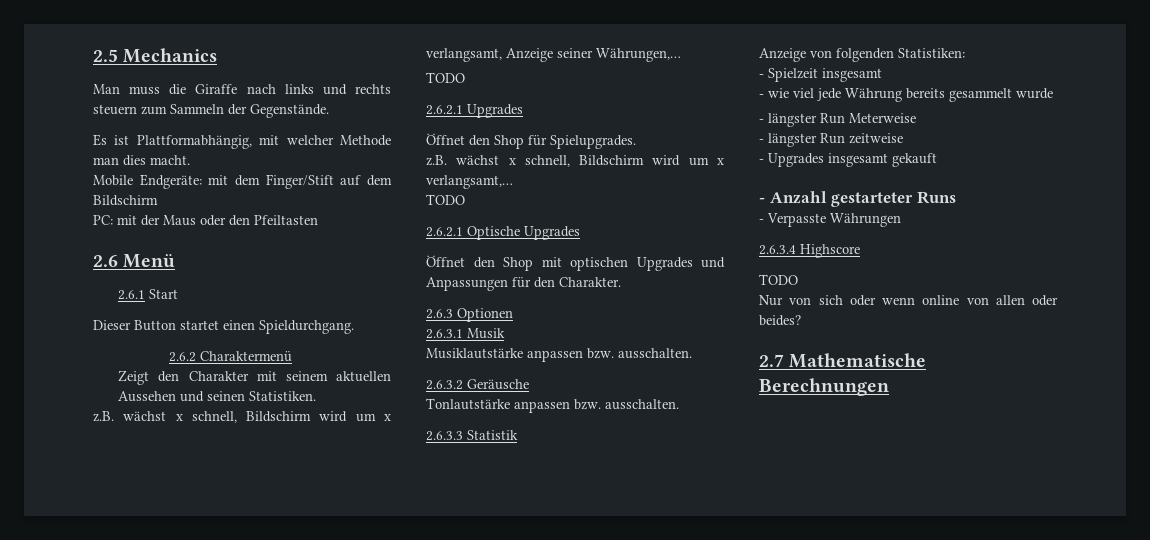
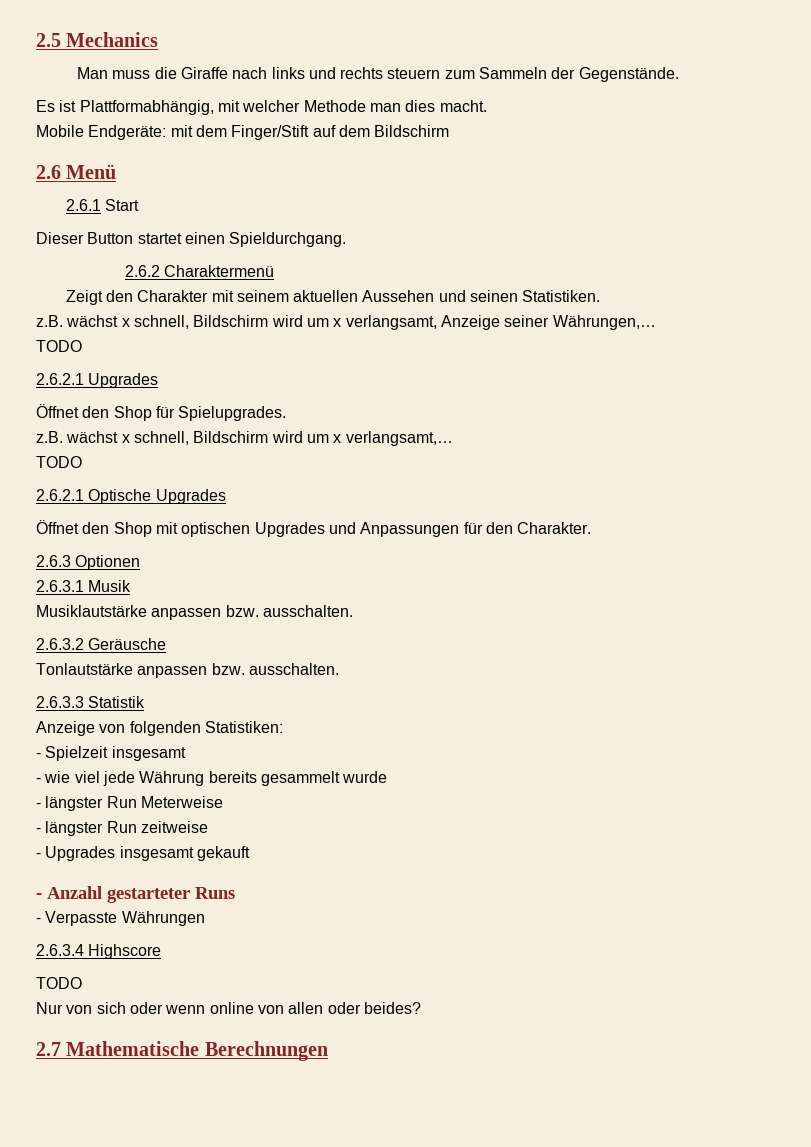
[93,215,318,226] // PC: mit der Maus oder den Pfeiltasten -> (450, 131) none

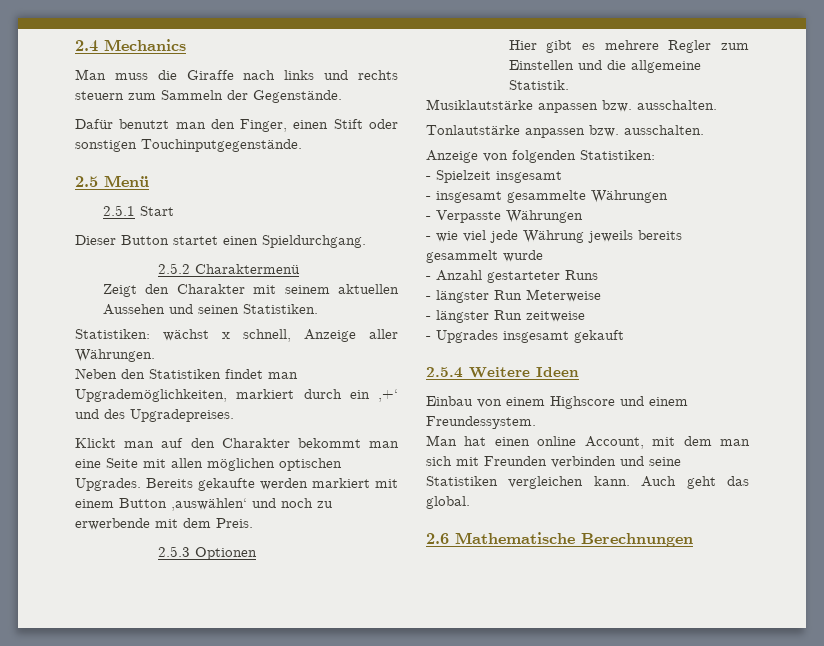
[36,33,61,47] 2.5 -> [75,40,98,52] 2.4
[36,100,487,115] [36,125,450,140] [36,165,61,179] Es ist Plattformabhängig, mit welcher Methode man dies macht. // Mobile Endgeräte: mit dem Finger/Stift auf dem Bildschirm // 2.6 -> [75,119,398,132] [75,139,302,152] [75,176,98,187] Dafür benutzt man den Finger, einen Stift oder sonstigen Touchinputgegenstände. // 2.5
[65,199,101,211] 2.6.1 -> [102,205,135,216] 2.5.1
[124,265,160,277] 2.6.2 -> [157,263,190,274] 2.5.2
[36,315,656,330] [36,340,82,352] [36,373,159,388] [36,404,287,421] [36,431,453,446] [36,456,82,468] [36,489,226,504] [36,520,592,537] [36,555,141,570] [36,580,132,592] z.B. wächst x schnell, Bildschirm wird um x verlangsamt, Anzeige seiner Währungen,… // TODO // 2.6.2.1 Upgrades // Öffnet den Shop für Spielupgrades. // z.B. wächst x schnell, Bildschirm wird um x verlangsamt,… // TODO // 2.6.2.1 Optische Upgrades // Öffnet den Shop mit optischen Upgrades und Anpassungen für den Charakter. // 2.6.3 Optionen // 2.6.3.1 Musik -> [75,329,398,342] [75,349,155,362] [75,368,298,379] [75,389,398,402] [75,409,234,422] [75,438,399,448] [75,458,342,471] [75,478,398,491] [75,498,333,511] [75,518,253,530] [157,546,257,560] [508,40,749,53] [508,60,701,73] [508,80,569,90] Statistiken: wächst x schnell, Anzeige aller Währungen. // Neben den Statistiken findet man Upgrademöglichkeiten, markiert durch ein ‚+‘ und des Upgradepreises. // Klickt man auf den Charakter bekommt man eine Seite mit allen möglichen optischen Upgrades. Bereits gekaufte werden markiert mit einem Button ‚auswählen‘ und noch zu erwerbende mit dem Preis. // 2.5.3 Optionen // Hier gibt es mehrere Regler zum Einstellen und die allgemeine Statistik.
[36,638,167,650] // 2.6.3.2 Geräusche -> (717, 105) none
[36,696,146,708] // 2.6.3.3 Statistik -> (704, 130) none
(186, 753) none -> [426,190,668,203] [426,210,583,223] // - insgesamt gesammelte Währungen // - Verpasste Währungen
(205, 778) none -> [588,230,633,243] jeweils
(388, 777) none -> [426,270,598,283] // - Anzahl gestarteter Runs
[36,886,235,903] [36,911,205,926] [36,944,162,959] [36,977,82,989] [36,1002,421,1014] [36,1042,61,1056] - Anzahl gestarteter Runs // - Verpasste Währungen // 2.6.3.4 Highscore // TODO // Nur von sich oder wenn online von allen oder beides? // 2.7 -> [426,367,579,378] [426,396,688,409] [426,416,536,429] [426,435,750,449] [426,456,681,468] [426,476,749,489] [426,496,470,509] [426,533,449,544] 2.5.4 Weitere Ideen // Einbau von einem Highscore und einem Freundessystem. // Man hat einen online Account, mit dem man sich mit Freunden verbinden und seine Statistiken vergleichen kann. Auch geht das global. // 2.6

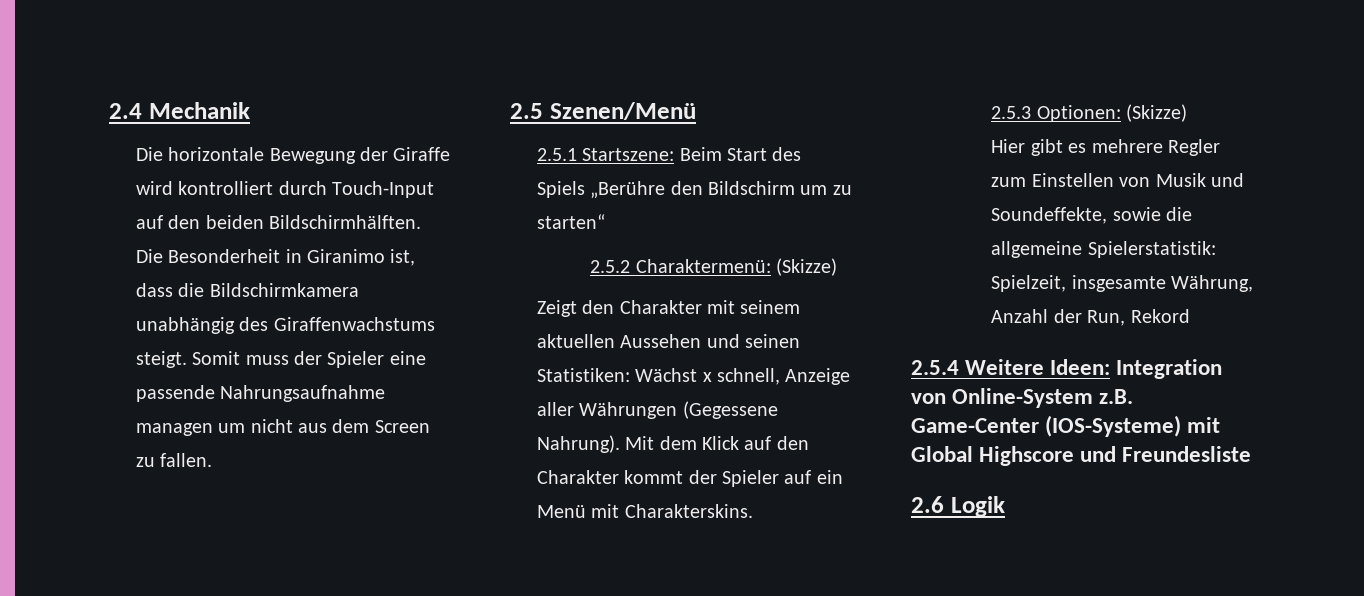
[104,39,186,51] [75,69,398,80] [75,90,342,103] [75,119,398,132] [75,139,302,152] Mechanics // Man muss die Giraffe nach links und rechts steuern zum Sammeln der Gegenstände. // Dafür benutzt man den Finger, einen Stift oder sonstigen Touchinputgegenstände. -> [148,102,250,119] [135,147,451,164] [135,181,435,198] [135,215,422,229] [135,249,416,266] [135,283,359,297] [135,317,435,334] [135,351,426,368] [135,385,386,402] [135,419,430,436] [135,453,213,467] Mechanik // Die horizontale Bewegung der Giraffe wird kontrolliert durch Touch-Input auf den beiden Bildschirmhälften. Die Besonderheit in Giranimo ist, dass die Bildschirmkamera unabhängig des Giraffenwachstums steigt. Somit muss der Spieler eine passende Nahrungsaufnahme managen um nicht aus dem Screen zu fallen.
[104,175,149,187] Menü -> [549,102,696,120] Szenen/Menü
(135, 210) none -> [582,147,722,161] Startszene: Beim
[75,235,366,248] // Dieser Button startet einen Spieldurchgang. -> [772,147,802,161] [536,181,852,199] [536,214,605,229] des Spiels „Berühre den Bildschirm um zu starten“
[194,264,300,274] Charaktermenü -> [635,258,838,276] Charaktermenü: (Skizze)
[242,304,318,314] [75,329,209,341] Statistiken. // Statistiken: wächst -> [536,368,698,382] Statistiken: Wächst
[75,349,155,362] [75,368,298,379] [75,389,398,402] [75,409,234,422] [75,438,399,448] [75,458,342,471] [75,478,398,491] [75,498,333,511] [75,518,253,530] Währungen. // Neben den Statistiken findet man Upgrademöglichkeiten, markiert durch ein ‚+‘ und des Upgradepreises. // Klickt man auf den Charakter bekommt man eine Seite mit allen möglichen optischen Upgrades. Bereits gekaufte werden markiert mit einem Button ‚auswählen‘ und noch zu erwerbende mit dem Preis. -> [579,401,778,419] [536,435,809,453] [536,470,843,487] [536,504,753,518] Währungen (Gegessene Nahrung). Mit dem Klick auf den Charakter kommt der Spieler auf ein Menü mit Charakterskins.
[194,547,257,560] Optionen -> [1036,104,1188,122] Optionen: (Skizze)
[577,60,701,73] [508,80,569,90] [426,99,717,113] [426,125,704,138] [426,150,655,163] [426,170,562,183] [426,190,668,203] [426,210,583,223] [426,230,682,243] [426,250,543,263] [426,270,598,283] [426,289,601,303] [426,310,585,323] [426,330,624,343] [426,367,579,378] [426,396,688,409] [426,416,536,429] [426,435,750,449] [426,456,681,468] [426,476,749,489] [426,496,470,509] und die allgemeine Statistik. // Musiklautstärke anpassen bzw. ausschalten. // Tonlautstärke anpassen bzw. ausschalten. // Anzeige von folgenden Statistiken: // - Spielzeit insgesamt // - insgesamt gesammelte Währungen // - Verpasste Währungen // - wie viel jede Währung jeweils bereits gesammelt wurde // - Anzahl gestarteter Runs // - längster Run Meterweise // - längster Run zeitweise // - Upgrades insgesamt gekauft // 2.5.4 Weitere Ideen // Einbau von einem Highscore und einem Freundessystem. // Man hat einen online Account, mit dem man sich mit Freunden verbinden und seine Statistiken vergleichen kann. Auch geht das global. -> [1119,173,1245,187] [991,207,1193,224] [991,241,1216,258] [991,275,1254,292] [991,309,1190,326] [911,359,1223,379] [911,388,1134,408] [911,415,1221,437] [911,446,1252,466] von Musik und Soundeffekte, sowie die allgemeine Spielerstatistik: Spielzeit, insgesamte Währung, Anzahl der Run, Rekord // 2.5.4 Weitere Ideen: Integration von Online-System z.B. Game-Center (IOS-Systeme) mit Global Highscore und Freundesliste
[455,532,693,547] Mathematische Berechnungen -> [950,496,1005,517] Logik

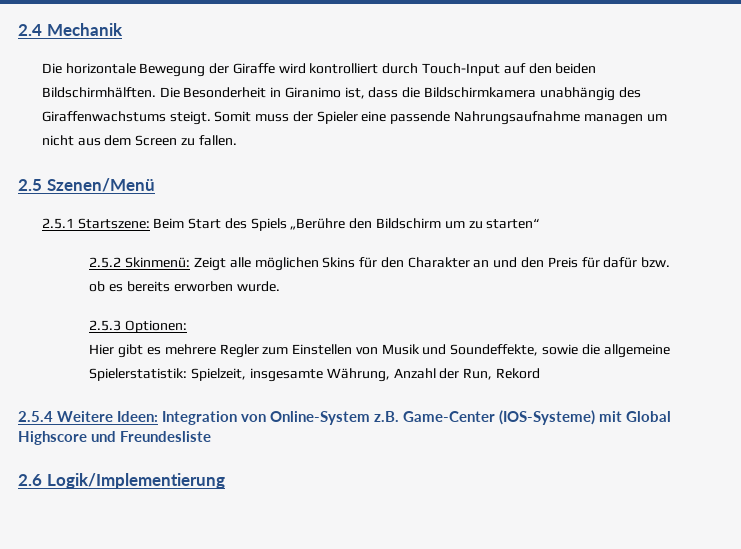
[635,258,838,276] [536,300,801,317] [536,334,801,348] [536,368,851,385] [536,401,778,419] [536,435,809,453] [536,470,843,487] [536,504,753,518] Charaktermenü: (Skizze) // Zeigt den Charakter mit seinem aktuellen Aussehen und seinen Statistiken: Wächst x schnell, Anzeige aller Währungen (Gegessene Nahrung). Mit dem Klick auf den Charakter kommt der Spieler auf ein Menü mit Charakterskins. -> [125,257,671,271] [89,281,280,292] Skinmenü: Zeigt alle möglichen Skins für den Charakter an und den Preis für dafür bzw. ob es bereits erworben wurde.
[1126,104,1188,122] (Skizze) -> (188, 326) none
[950,496,1005,517] Logik -> [46,473,225,489] Logik/Implementierung

